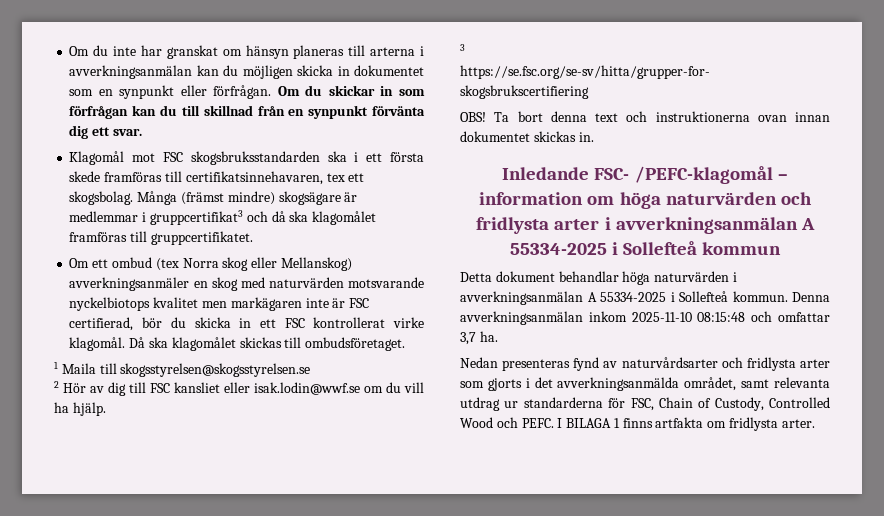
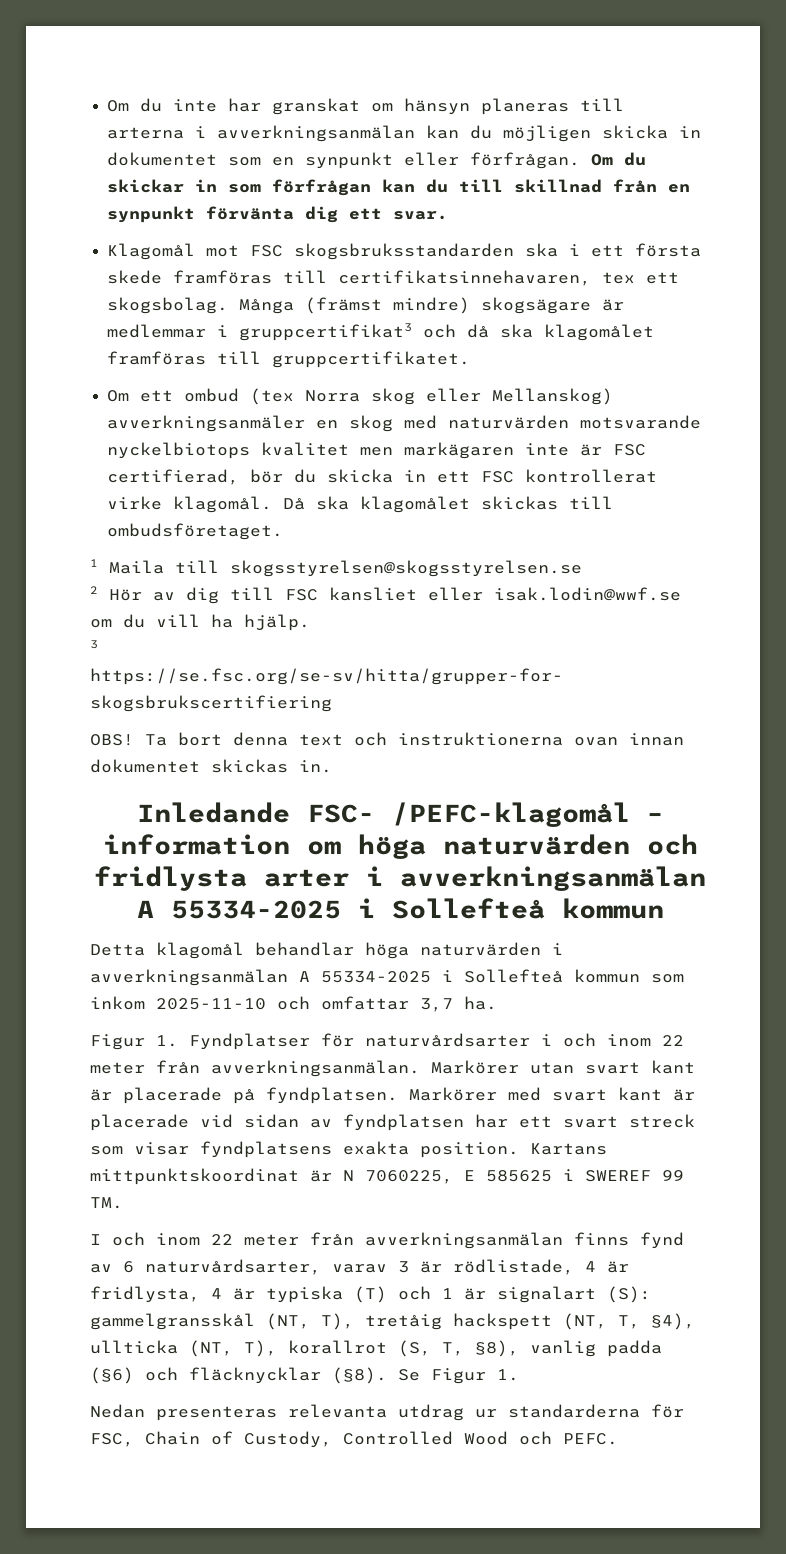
[495,271,555,282] dokument -> [156,942,244,959] klagomål
[732,291,830,302] [460,311,583,325] kommun. Denna avverkningsanmälan -> [574,969,684,983] kommun som
[697,312,746,322] 08:15:48 -> (266, 1004) none
[460,357,830,371] [460,377,770,391] Nedan presenteras fynd av naturvårdsarter och fridlysta arter som gjorts i det avverkningsanmälda området, samt -> [90,1033,684,1050] [90,1060,695,1077] [90,1087,695,1104] [90,1114,695,1131] [90,1141,607,1158] [90,1168,684,1185] [90,1197,123,1209] [90,1232,684,1249] [90,1259,629,1275] [90,1286,651,1303] [90,1313,695,1330] [90,1340,662,1357] [90,1367,519,1384] [90,1404,277,1421] Figur 1. Fyndplatser för naturvårdsarter i och inom 22 meter från avverkningsanmälan. Markörer utan svart kant är placerade på fyndplatsen. Markörer med svart kant är placerade vid sidan av fyndplatsen har ett svart streck som visar fyndplatsens exakta position. Kartans mittpunktskoordinat är N 7060225, E 585625 i SWEREF 99 TM. // I och inom 22 meter från avverkningsanmälan finns fynd av 6 naturvårdsarter, varav 3 är rödlistade, 4 är fridlysta, 4 är typiska (T) och 1 är signalart (S): gammelgransskål (NT, T), tretåig hackspett (NT, T, §4), ullticka (NT, T), korallrot (S, T, §8), vanlig padda (§6) och fläcknycklar (§8). Se Figur 1. // Nedan presenteras
[557,417,815,431] I BILAGA 1 finns artfakta om fridlysta arter. -> (618, 1439) none

